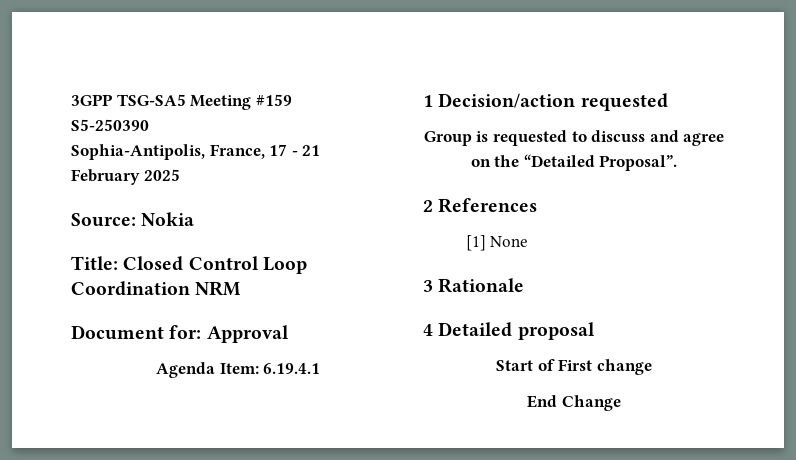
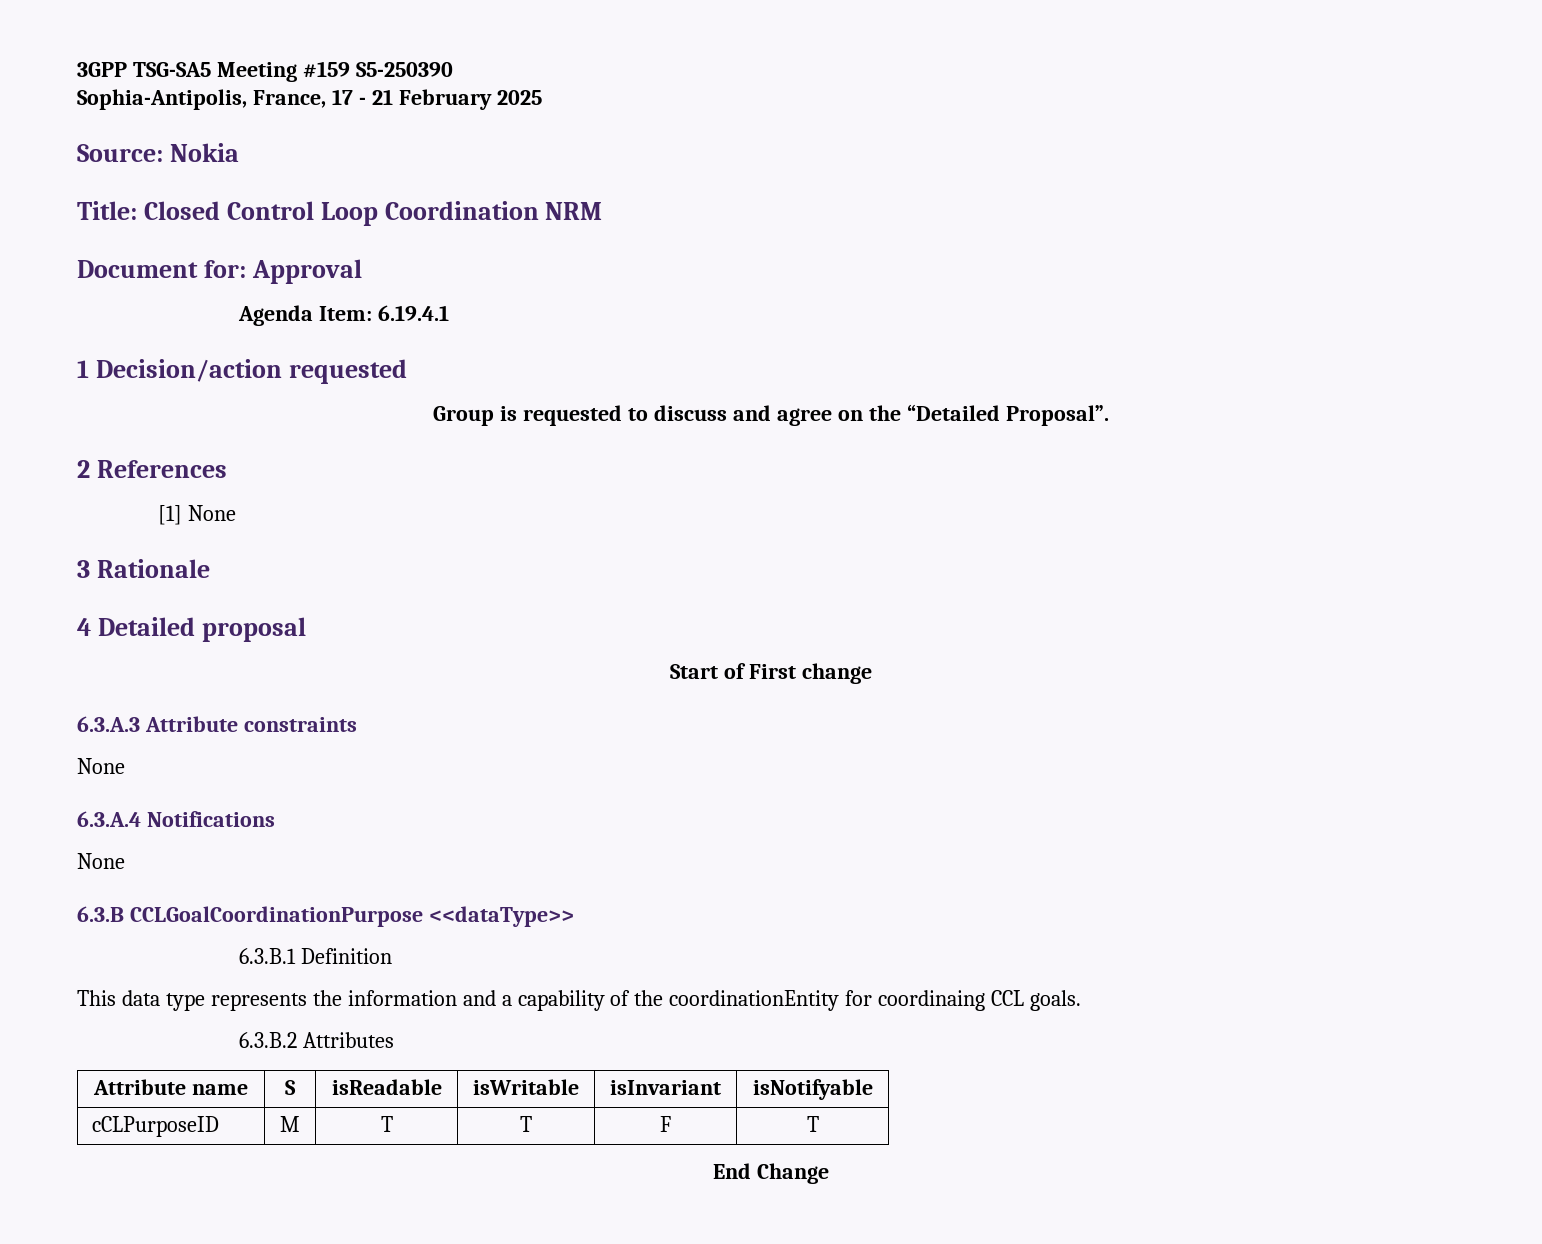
(652, 367) none -> [77,716,357,732] [77,758,125,774] [77,811,275,827] [77,853,125,869] [77,906,574,927] [238,948,392,964] [77,990,1082,1011] [238,1032,394,1048] [93,1079,248,1095] [285,1080,296,1095] [331,1079,442,1095] [473,1079,579,1095] [610,1080,721,1095] [752,1079,873,1100] [92,1116,220,1137] [280,1116,300,1132] [380,1116,393,1132] [520,1116,532,1132] [660,1116,671,1132] [806,1116,819,1132] // 6.3.A.3 Attribute constraints // None // 6.3.A.4 Notifications // None // 6.3.B CCLGoalCoordinationPurpose <<dataType>> // 6.3.B.1 Definition // This data type represents the information and a capability of the coordinationEntity for coordinaing CCL goals. // 6.3.B.2 Attributes // Attribute name | S | isReadable | isWritable | isInvariant | isNotifyable // cCLPurposeID | M | T | T | F | T

